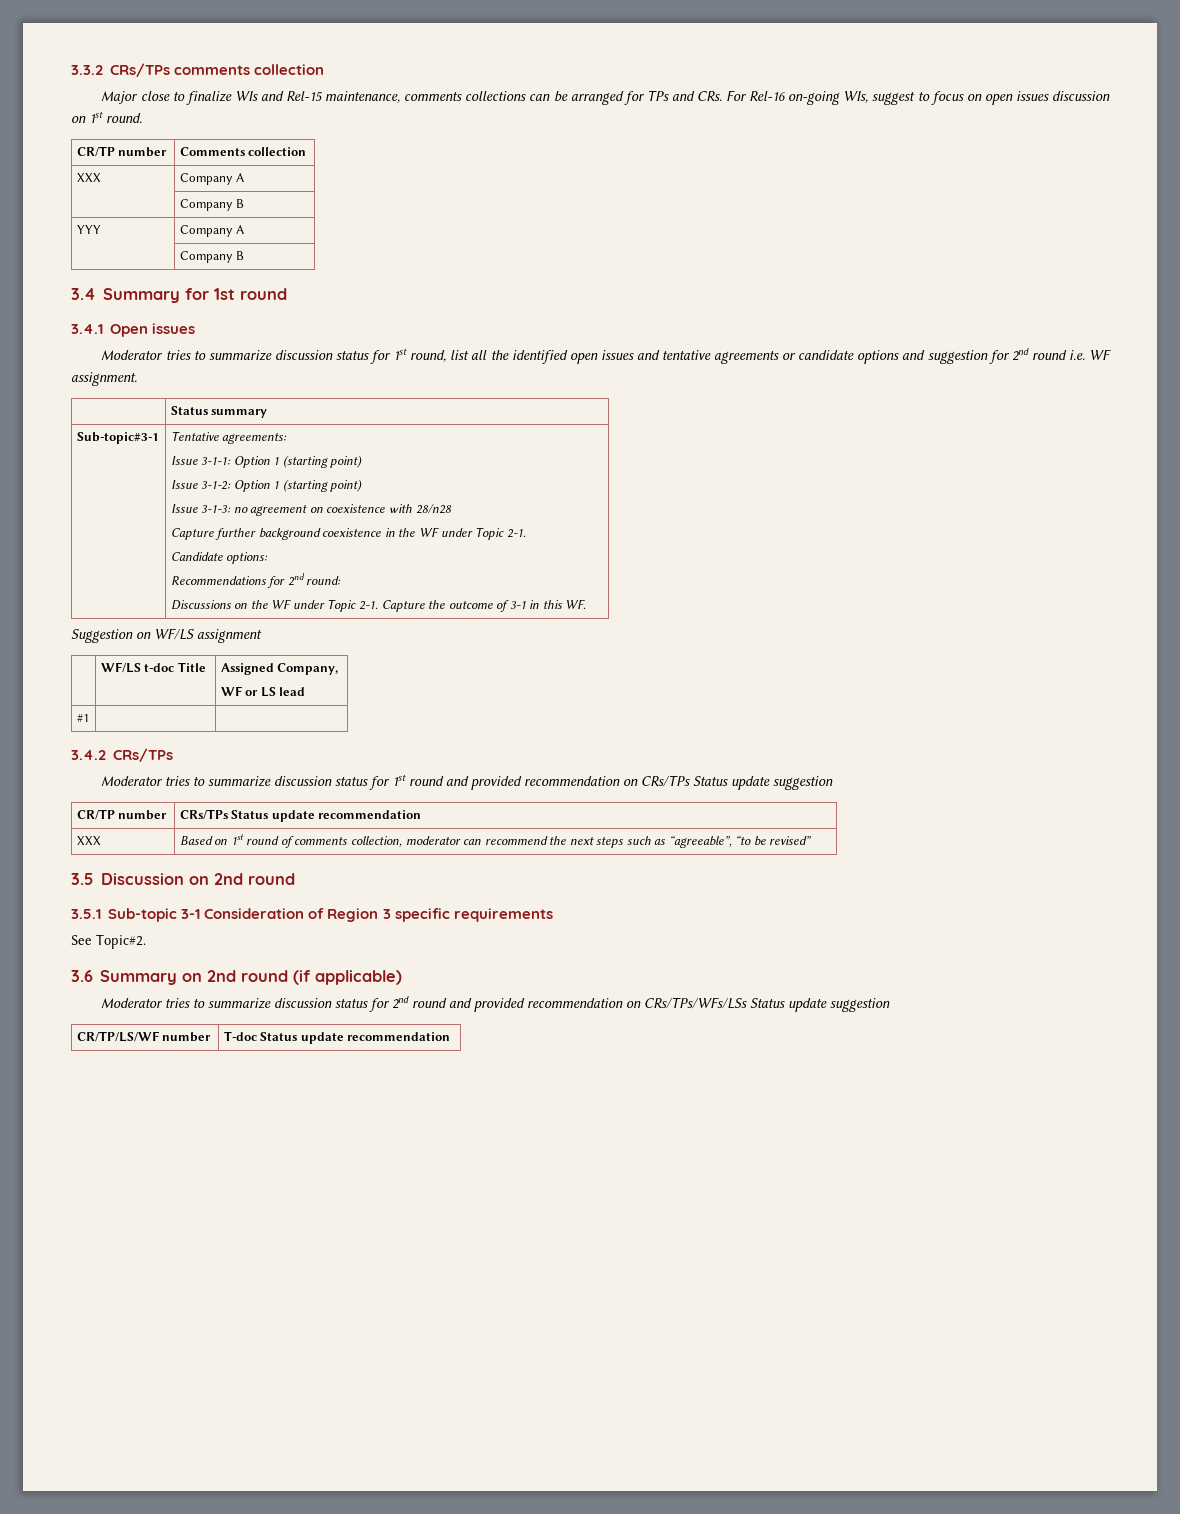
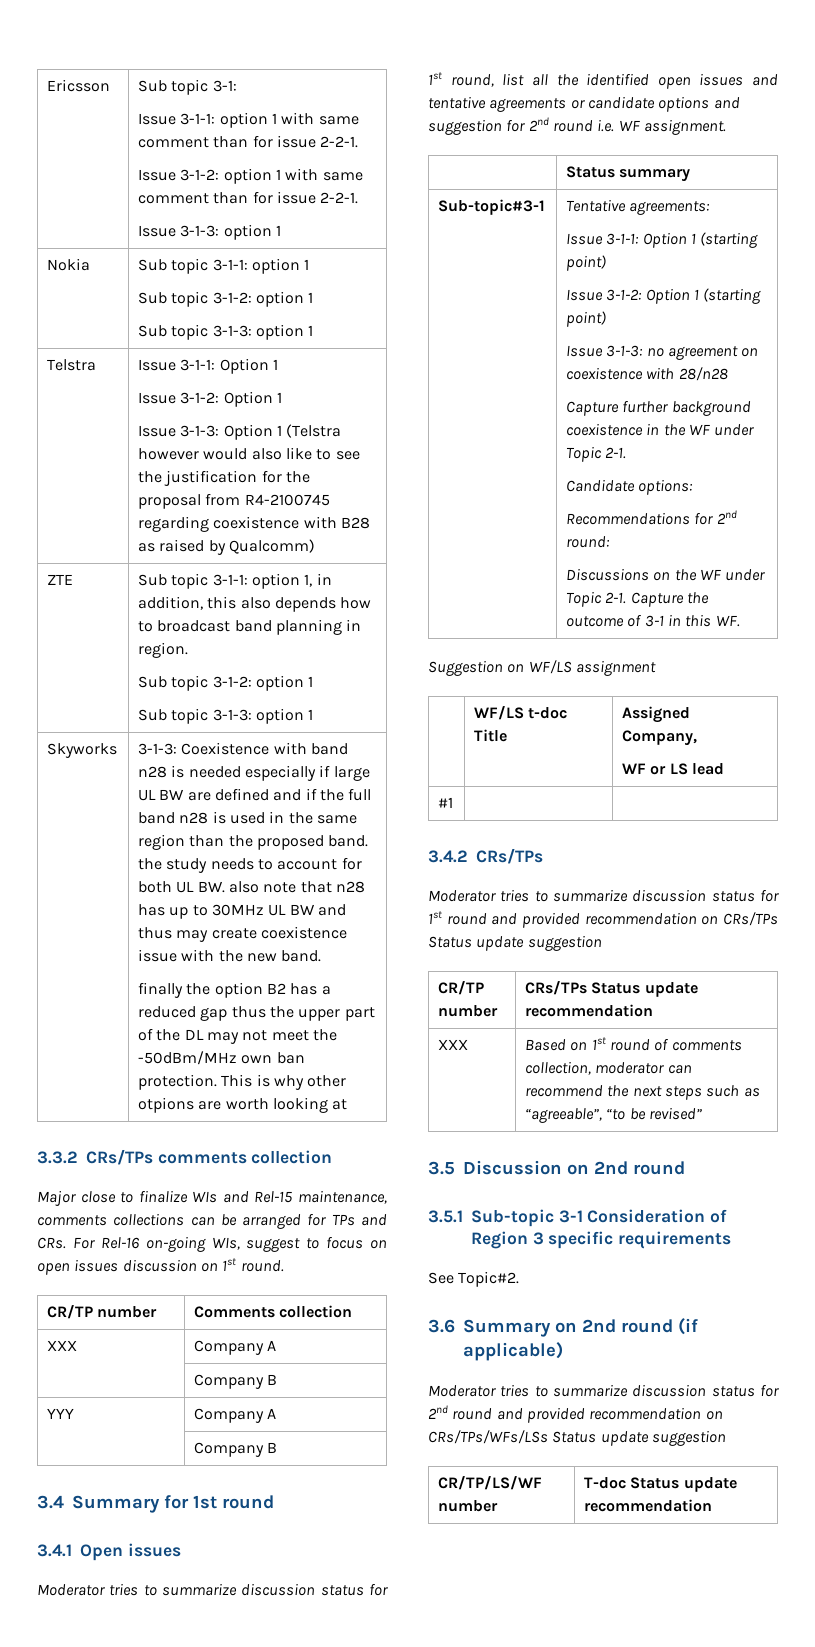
(71, 70) none -> [47,79,111,92] [138,79,237,95] [138,112,359,128] [138,135,359,148] [138,168,363,184] [138,191,359,204] [138,224,282,240] [47,258,91,271] [138,258,310,274] [138,291,314,307] [138,324,314,340] [47,359,97,371] [138,358,279,374] [138,391,283,407] [138,424,342,440] [138,447,360,460] [138,470,311,486] [138,493,330,509] [138,516,371,532] [138,539,316,555] [47,574,74,585] [138,573,332,589] [138,596,372,612] [138,619,362,635] [138,642,189,658] [138,675,314,691] [138,708,314,724] [47,743,118,758] [138,742,349,755] [138,765,370,781] [138,788,372,801] [138,811,358,824] [138,834,369,850] [138,857,362,873] [138,881,366,893] [138,904,347,919] [138,926,348,942] [138,949,322,962] [138,982,331,998] [138,1006,375,1021] [138,1028,338,1044] [138,1051,305,1065] [138,1074,347,1090] [138,1097,348,1113] Ericsson | Sub topic 3-1: // Issue 3-1-1: option 1 with same comment than for issue 2-2-1. // Issue 3-1-2: option 1 with same comment than for issue 2-2-1. // Issue 3-1-3: option 1 // Nokia | Sub topic 3-1-1: option 1 // Sub topic 3-1-2: option 1 // Sub topic 3-1-3: option 1 // Telstra | Issue 3-1-1: Option 1 // Issue 3-1-2: Option 1 // Issue 3-1-3: Option 1 (Telstra however would also like to see the justification for the proposal from R4-2100745 regarding coexistence with B28 as raised by Qualcomm) // ZTE | Sub topic 3-1-1: option 1, in addition, this also depends how to broadcast band planning in region. // Sub topic 3-1-2: option 1 // Sub topic 3-1-3: option 1 // Skyworks | 3-1-3: Coexistence with band n28 is needed especially if large UL BW are defined and if the full band n28 is used in the same region than the proposed band. the study needs to account for both UL BW. also note that n28 has up to 30MHz UL BW and thus may create coexistence issue with the new band. // finally the option B2 has a reduced gap thus the upper part of the DL may not meet the -50dBm/MHz own ban protection. This is why other otpions are worth looking at //

